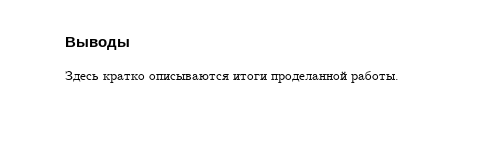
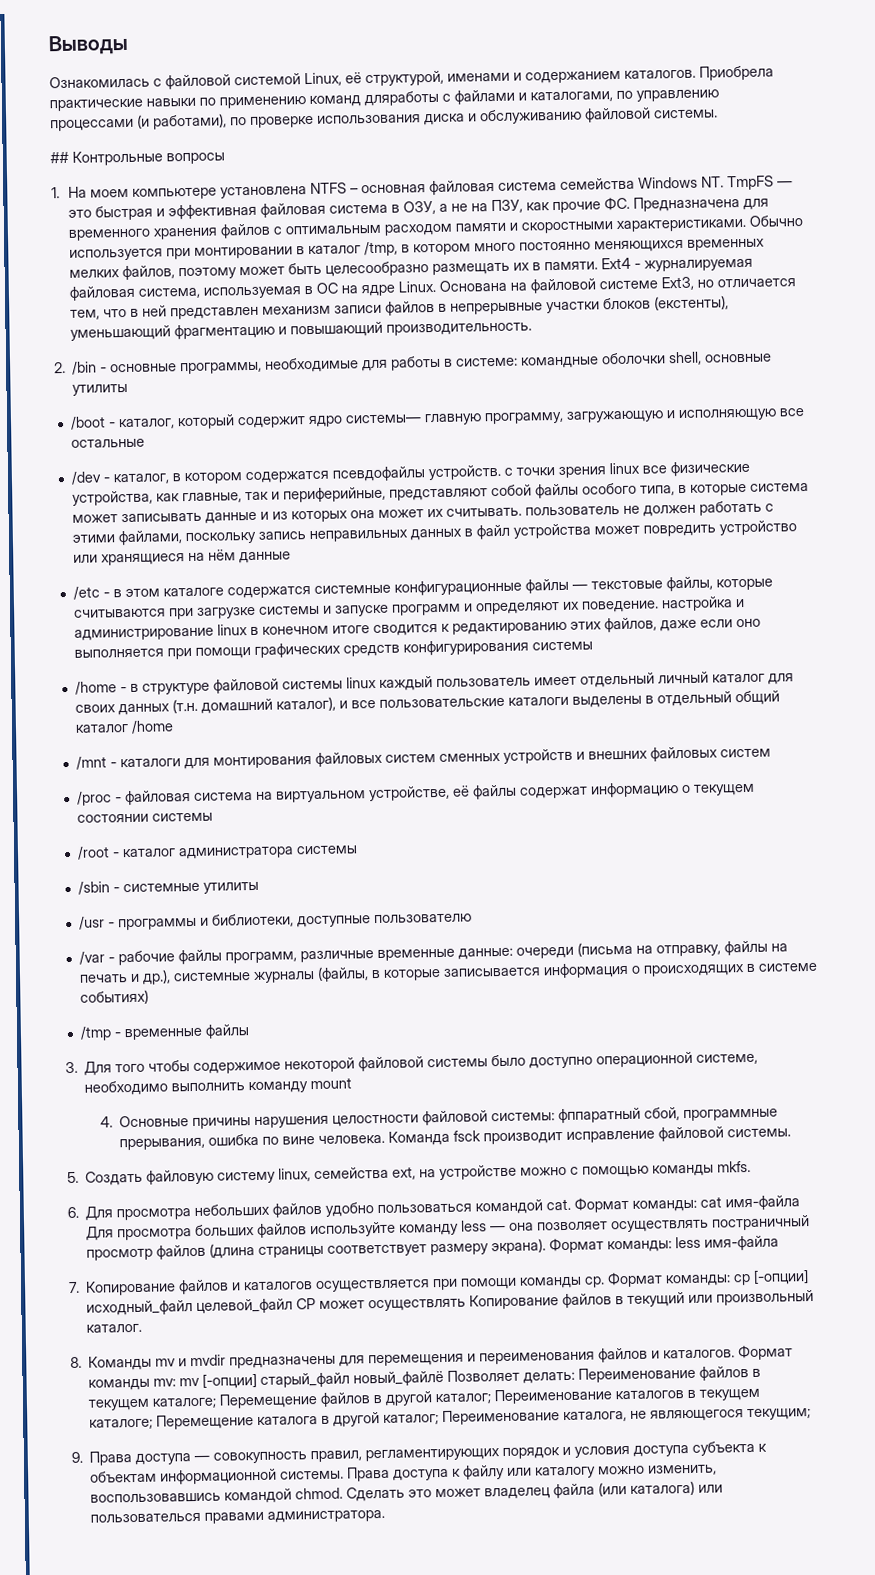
[65,71,399,83] Здесь кратко описываются итоги проделанной работы. -> [49,65,774,90] [49,89,719,112] [50,107,718,132] [50,150,225,166] [51,175,793,200] [67,196,769,221] [67,214,803,241] [68,238,765,261] [68,257,753,281] [68,276,796,301] [69,295,729,320] [69,321,532,341] [54,351,773,375] [72,383,129,396] [69,408,805,430] [70,438,145,448] [70,460,750,485] [71,482,809,506] [71,500,774,524] [71,520,797,546] [72,549,291,566] [72,576,773,600] [73,596,745,620] [73,617,761,641] [73,639,593,660] [74,671,794,695] [74,690,780,716] [74,720,174,734] [75,746,771,770] [76,782,755,806] [76,812,213,823] [76,845,358,860] [77,881,259,895] [78,913,472,931] [78,940,788,966] [78,962,818,985] [79,989,149,1005] [79,1024,250,1041] [65,1051,759,1076] [84,1077,353,1096] [99,1107,779,1130] [119,1126,792,1151] [67,1160,752,1186] [67,1195,801,1221] [86,1215,811,1241] [86,1235,780,1261] [68,1269,810,1296] [86,1289,815,1316] [86,1323,143,1333] [70,1344,794,1371] [88,1366,762,1391] [88,1388,761,1411] [89,1408,812,1430] [71,1440,768,1466] [90,1464,718,1485] [90,1480,724,1504] [90,1509,386,1524] Ознакомилась с файловой системой Linux, её структурой, именами и содержанием каталогов. Приобрела практические навыки по применению команд дляработы с файлами и каталогами, по управлению процессами (и работами), по проверке использования диска и обслуживанию файловой системы. // ## Контрольные вопросы // 1. На моем компьютере установлена NTFS – основная файловая система семейства Windows NT. TmpFS — это быстрая и эффективная файловая система в ОЗУ, а не на ПЗУ, как прочие ФС. Предназначена для временного хранения файлов с оптимальным расходом памяти и скоростными характеристиками. Обычно используется при монтировании в каталог /tmp, в котором много постоянно меняющихся временных мелких файлов, поэтому может быть целесообразно размещать их в памяти. Ext4 - журналируемая файловая система, используемая в ОС на ядре Linux. Основана на файловой системе Ext3, но отличается тем, что в ней представлен механизм записи файлов в непрерывные участки блоков (екстенты), уменьшающий фрагментацию и повышающий производительность. // 2. /bin - основные программы, необходимые для работы в системе: командные оболочки shell, основные утилиты // /boot - каталог, который содержит ядро системы— главную программу, загружающую и исполняющую все остальные // /dev - каталог, в котором содержатся псевдофайлы устройств. с точки зрения linux все физические устройства, как главные, так и периферийные, представляют собой файлы особого типа, в которые система может записывать данные и из которых она может их считывать. пользователь не должен работать с этими файлами, поскольку запись неправильных данных в файл устройства может повредить устройство или хранящиеся на нём данные // /etc - в этом каталоге содержатся системные конфигурационные файлы — текстовые файлы, которые считываются при загрузке системы и запуске программ и определяют их поведение. настройка и администрирование linux в конечном итоге сводится к редактированию этих файлов, даже если оно выполняется при помощи графических средств конфигурирования системы // /home - в структуре файловой системы linux каждый пользователь имеет отдельный личный каталог для своих данных (т.н. домашний каталог), и все пользовательские каталоги выделены в отдельный общий каталог /home // /mnt - каталоги для монтирования файловых систем сменных устройств и внешних файловых систем // /proc - файловая система на виртуальном устройстве, её файлы содержат информацию о текущем состоянии системы // /root - каталог администратора системы // /sbin - системные утилиты // /usr - программы и библиотеки, доступные пользователю // /var - рабочие файлы программ, различные временные данные: очереди (письма на отправку, файлы на печать и др.), системные журналы (файлы, в которые записывается информация о происходящих в системе событиях) // /tmp - временные файлы // 3. Для того чтобы содержимое некоторой файловой системы было доступно операционной системе, необходимо выполнить команду mount // 4. Основные причины нарушения целостности файловой системы: фппаратный сбой, программные прерывания, ошибка по вине человека. Команда fsck производит исправление файловой системы. // 5. Создать файловую систему linux, семейства ext, на устройстве можно с помощью команды mkfs. // 6. Для просмотра небольших файлов удобно пользоваться командой cat. Формат команды: cat имя-файла Для просмотра больших файлов используйте команду less — она позволяет осуществлять постраничный просмотр файлов (длина страницы соответствует размеру экрана). Формат команды: less имя-файла // 7. Копирование файлов и каталогов осуществляется при помощи команды cp. Формат команды: cp [-опции] исходный_файл целевой_файл CP может осуществлять Копирование файлов в текущий или произвольный каталог. // 8. Команды mv и mvdir предназначены для перемещения и переименования файлов и каталогов. Формат команды mv: mv [-опции] старый_файл новый_файлё Позволяет делать: Переименование файлов в текущем каталоге; Перемещение файлов в другой каталог; Переименование каталогов в текущем каталоге; Перемещение каталога в другой каталог; Переименование каталога, не являющегося текущим; // 9. Права доступа — совокупность правил, регламентирующих порядок и условия доступа субъекта к объектам информационной системы. Права доступа к файлу или каталогу можно изменить, воспользовавшись командой chmod. Сделать это может владелец файла (или каталога) или пользователься правами администратора.

